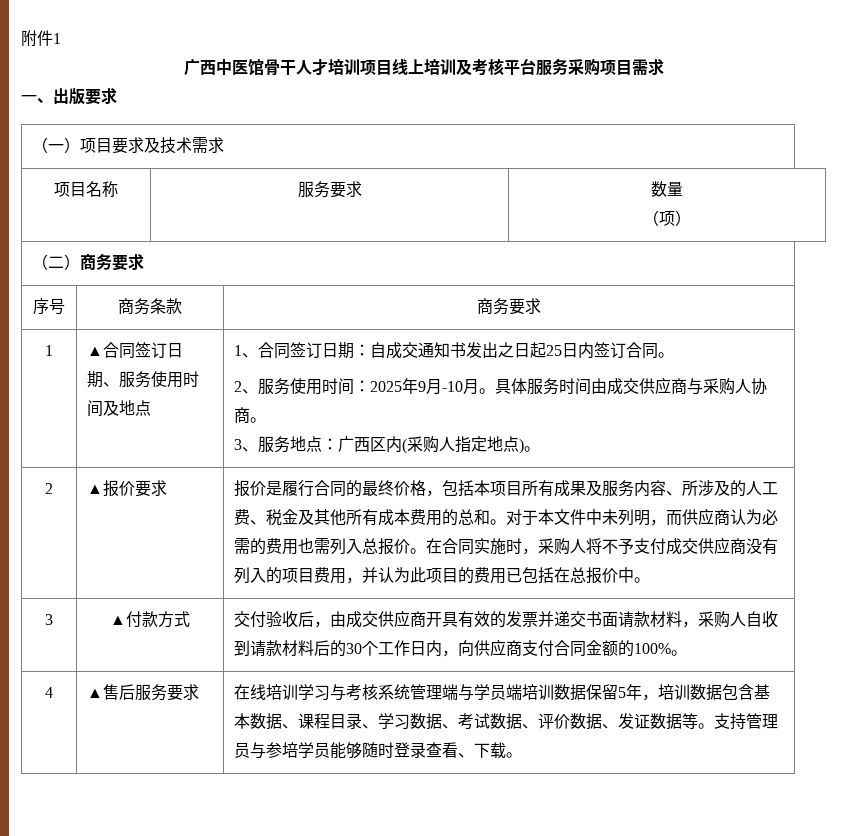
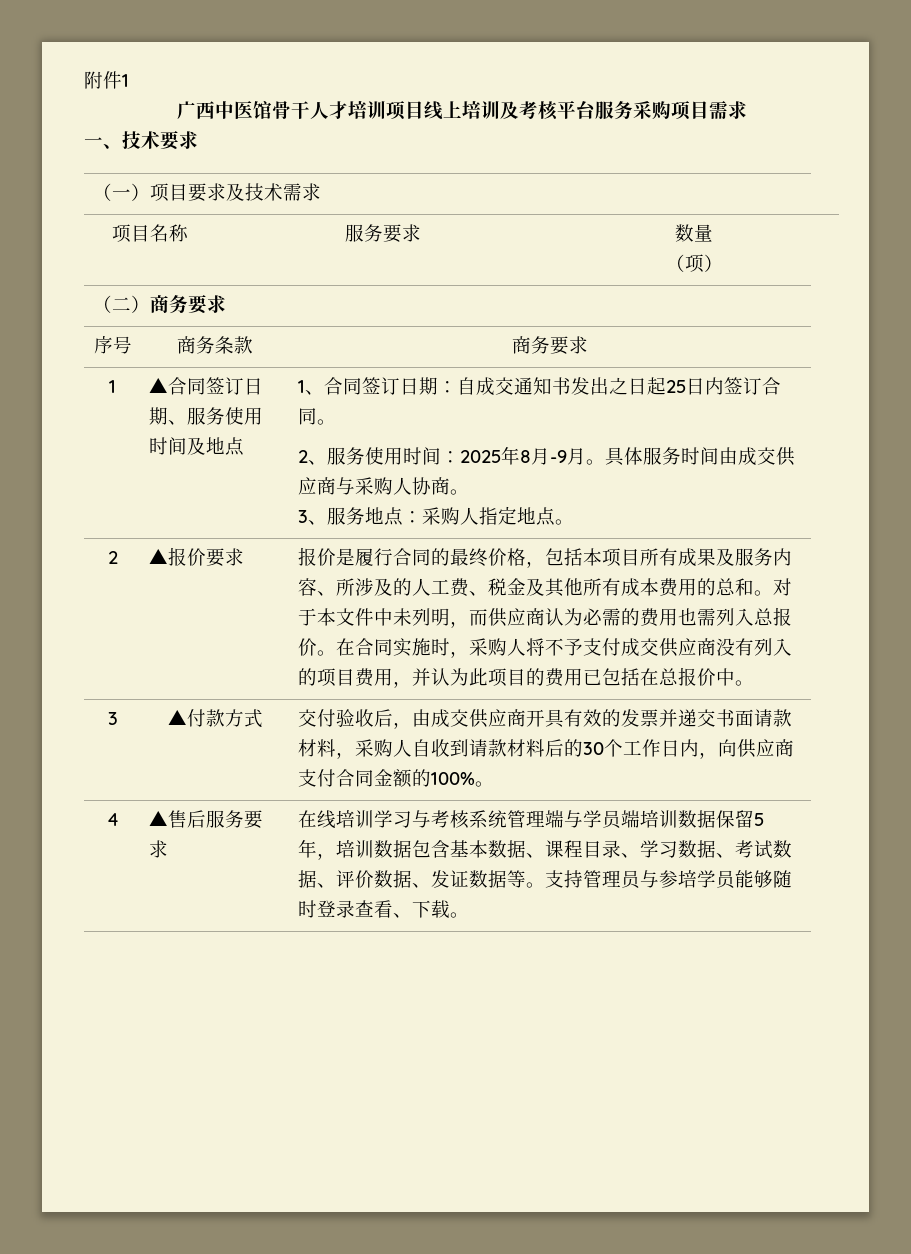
[53,88,85,105] 出版 -> [122,131,160,149] 技术
[418,379,464,395] 9月-10 -> [520,448,568,465] 8月-9
[338,436,408,454] 广西区内( -> (423, 517) none
[519,438,525,454] ) -> (556, 516) none

